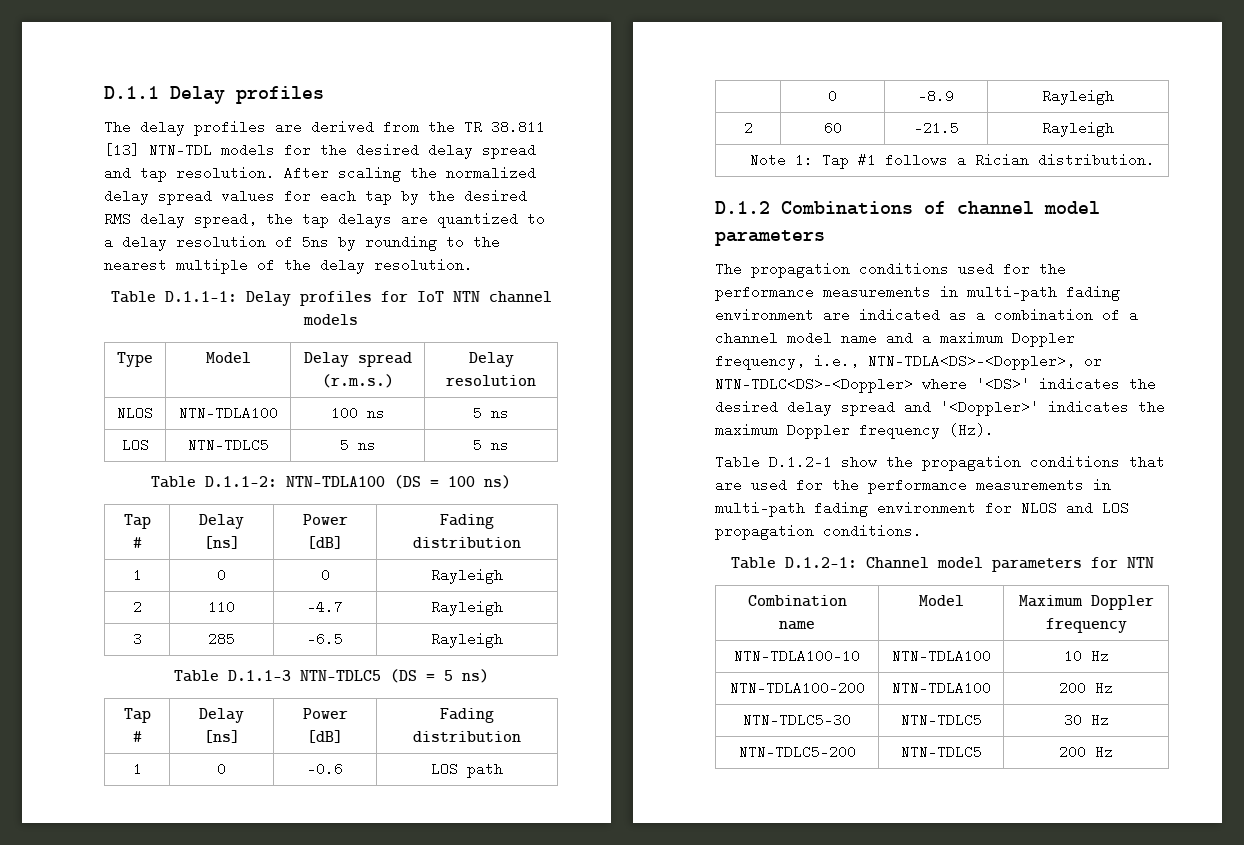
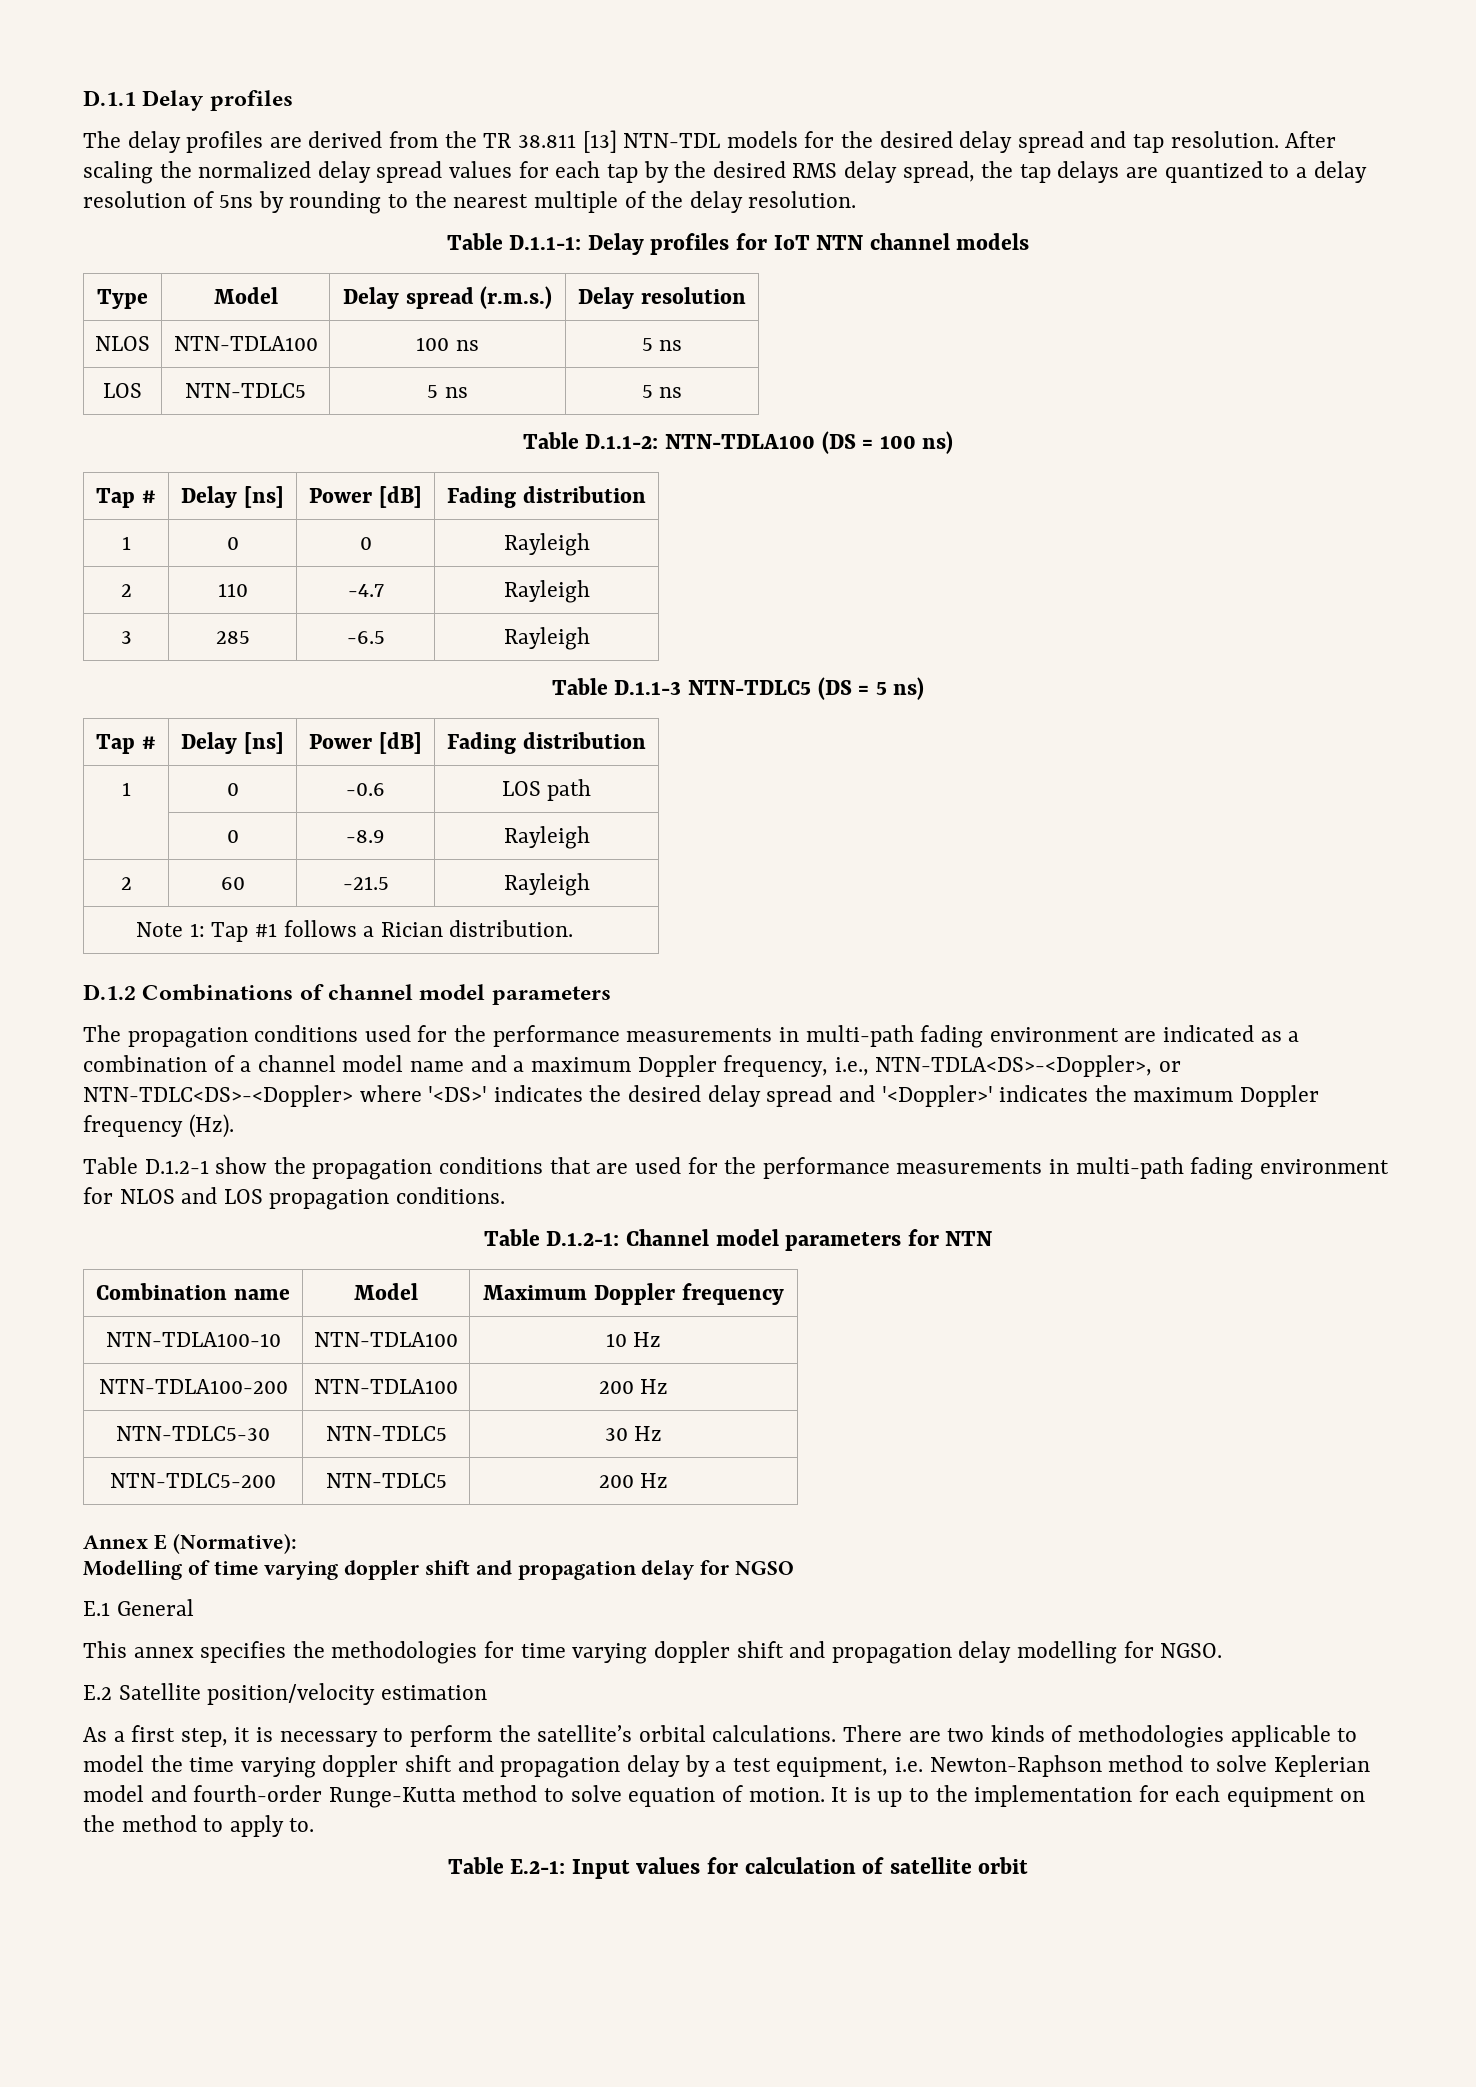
(1113, 752) none -> [83,1533,297,1554] [83,1560,795,1580] [83,1599,194,1616] [83,1641,1223,1664] [83,1683,487,1705] [83,1725,1358,1748] [83,1755,1371,1778] [83,1785,1365,1808] [83,1815,315,1837] [447,1857,1029,1879] // Annex E (Normative): // Modelling of time varying doppler shift and propagation delay for NGSO // E.1 General // This annex specifies the methodologies for time varying doppler shift and propagation delay modelling for NGSO. // E.2 Satellite position/velocity estimation // As a first step, it is necessary to perform the satellite’s orbital calculations. There are two kinds of methodologies applicable to model the time varying doppler shift and propagation delay by a test equipment, i.e. Newton-Raphson method to solve Keplerian model and fourth-order Runge-Kutta method to solve equation of motion. It is up to the implementation for each equipment on the method to apply to. // Table E.2-1: Input values for calculation of satellite orbit

